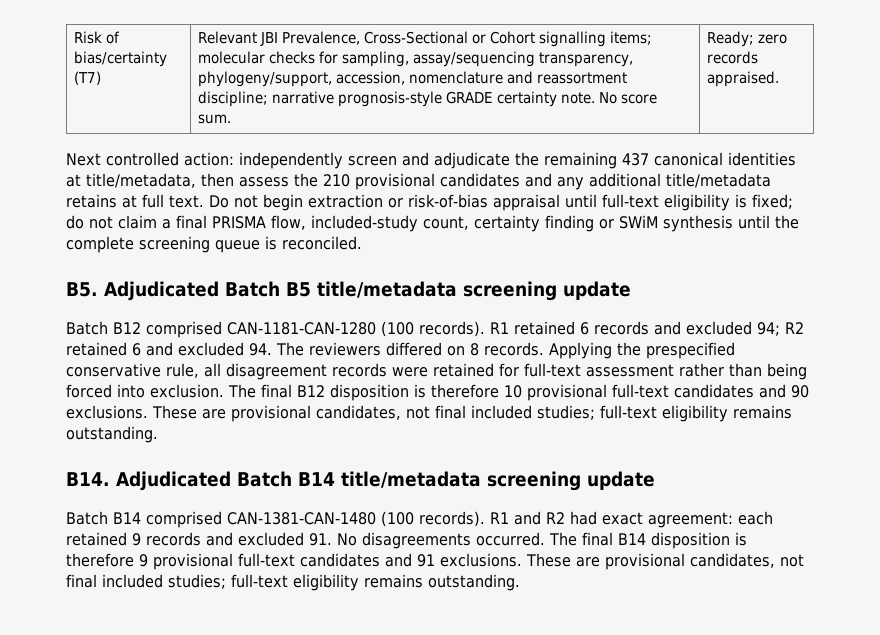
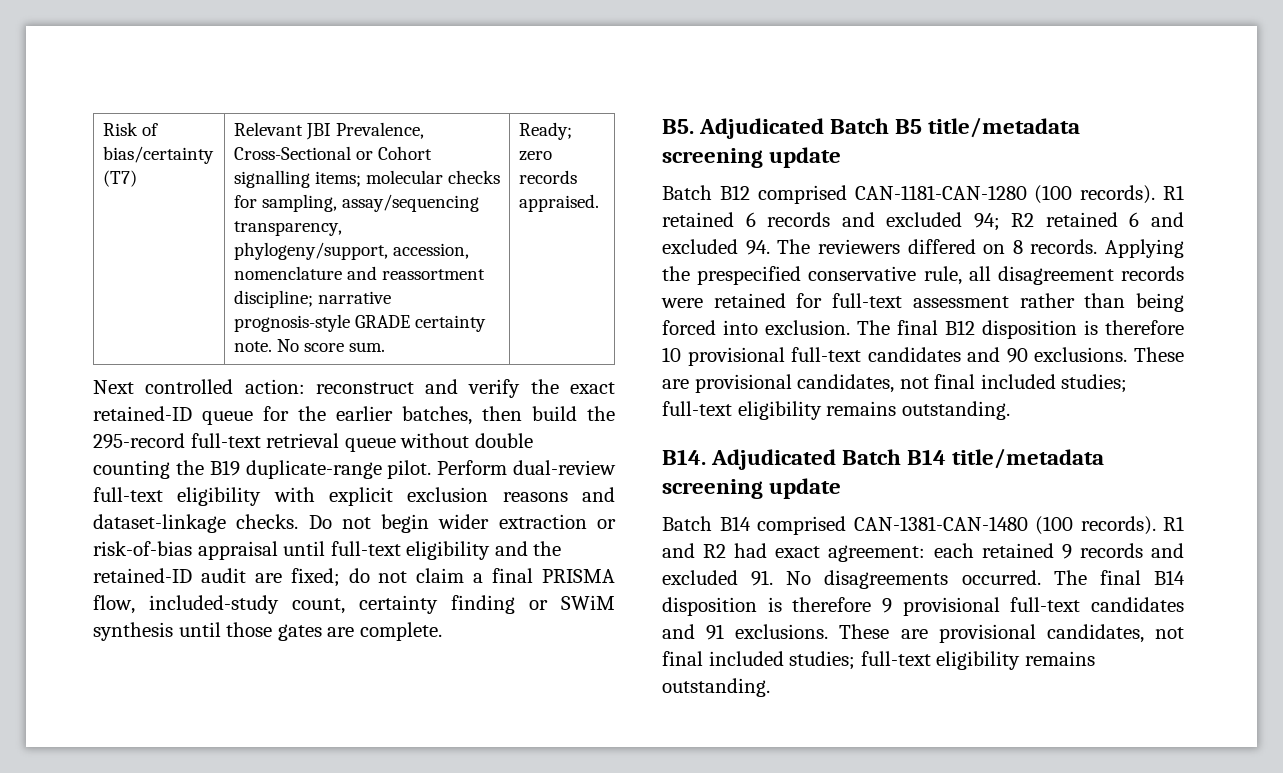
[239,152,796,169] [66,173,771,190] [66,194,204,208] independently screen and adjudicate the remaining 437 canonical identities at title/metadata, then assess the 210 provisional candidates and any additional title/metadata retains at full text. -> [315,379,615,398] [93,406,615,425] [93,433,533,452] [93,460,616,479] [93,487,615,506] [93,514,299,533] reconstruct and verify the exact retained-ID queue for the earlier batches, then build the 295-record full-text retrieval queue without double counting the B19 duplicate-range pilot. Perform dual-review full-text eligibility with explicit exclusion reasons and dataset-linkage checks.
(303, 202) none -> [438,514,490,529] wider
[734,194,747,208] is -> [494,541,562,556] [93,568,282,583] and the retained-ID audit are
[775,215,799,229] [66,236,362,253] the complete screening queue is reconciled. -> [226,622,442,641] those gates are complete.

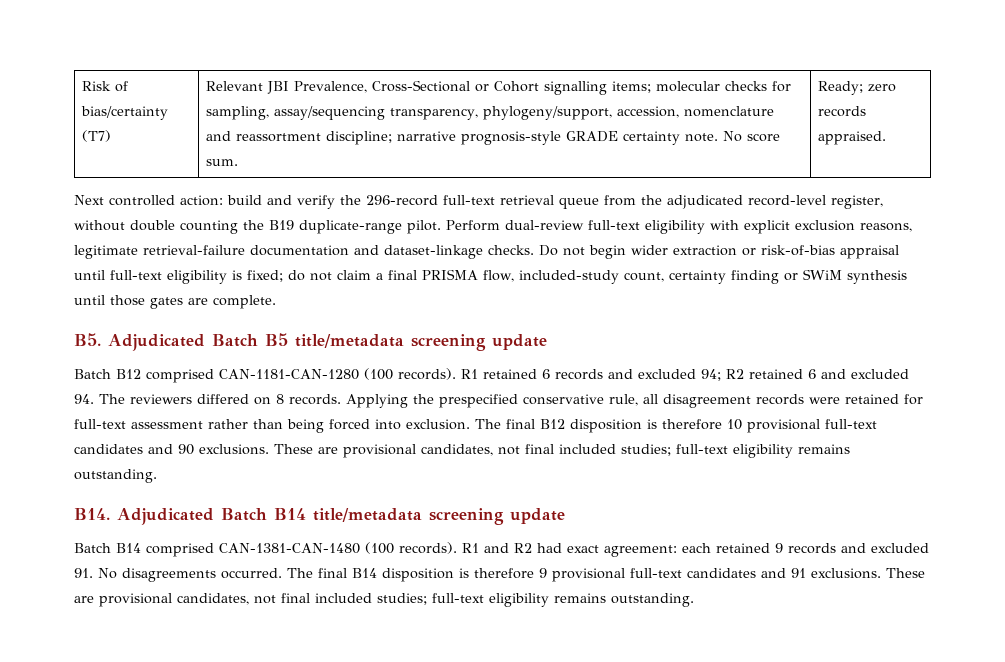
[315,382,414,394] reconstruct -> [227,195,262,205] build
[570,382,615,394] [93,406,615,425] [93,433,396,452] exact retained-ID queue for the earlier batches, then build the 295-record full-text retrieval queue -> [366,195,883,209] 296-record full-text retrieval queue from the adjudicated record-level register,
[502,492,568,502] reasons -> [860,223,912,232] [74,245,349,259] reasons, legitimate retrieval-failure documentation
[494,541,562,556] [93,568,282,583] and the retained-ID audit are -> [232,270,242,280] is

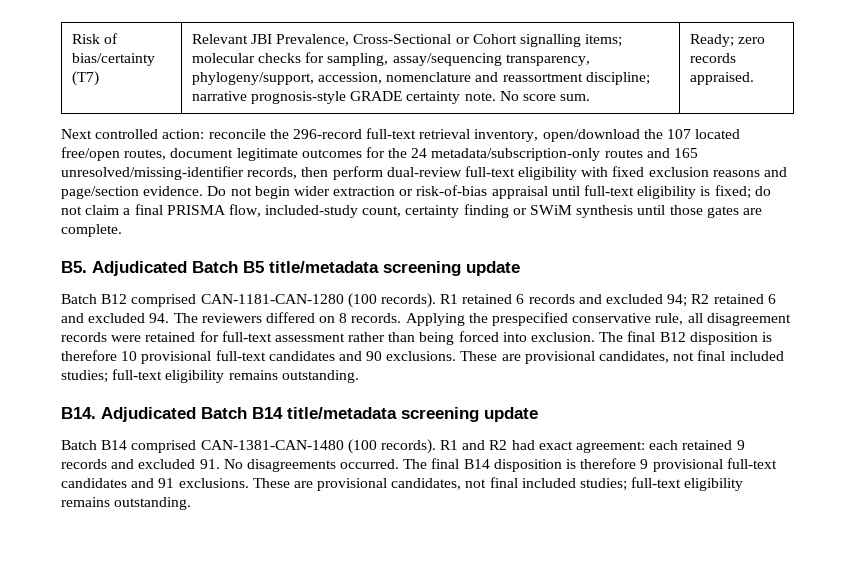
[227,195,335,209] build and verify -> [208,129,266,139] reconcile
[559,195,883,209] [74,220,912,234] [74,245,534,259] queue from the adjudicated record-level register, without double counting the B19 duplicate-range pilot. Perform dual-review full-text eligibility with explicit exclusion reasons, legitimate retrieval-failure documentation and dataset-linkage checks. -> [474,129,741,142] [61,147,699,161] [61,166,788,180] [61,186,204,199] inventory, open/download the 107 located free/open routes, document legitimate outcomes for the 24 metadata/subscription-only routes and 165 unresolved/missing-identifier records, then perform dual-review full-text eligibility with fixed exclusion reasons and page/section evidence.

